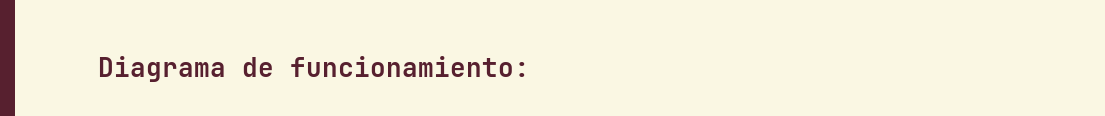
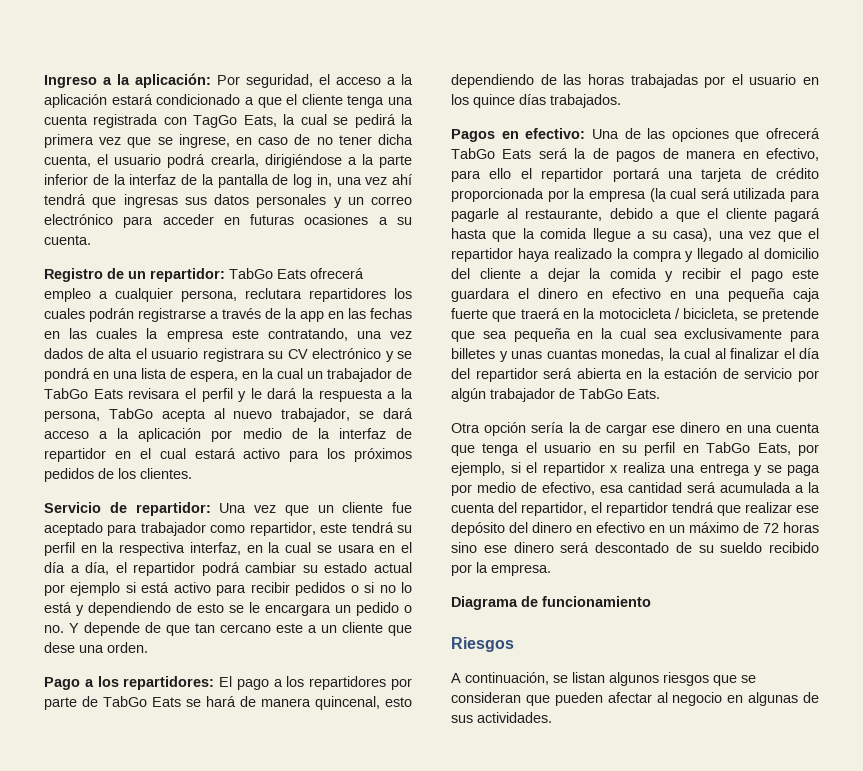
[98,56,530,82] Diagrama de funcionamiento: -> [44,73,413,88] [44,94,413,108] [44,114,414,128] [44,134,413,148] [44,154,412,168] [44,174,412,188] [44,194,412,208] [44,214,412,228] [44,235,91,245] [44,268,364,282] [44,288,412,302] [44,308,412,322] [44,328,412,342] [44,348,412,362] [44,368,412,382] [44,388,413,402] [44,408,413,422] [44,428,412,442] [44,448,412,462] [44,468,192,482] [44,502,412,516] [44,522,412,536] [44,542,413,556] [44,562,412,576] [44,582,412,596] [44,602,412,616] [44,622,412,636] [44,642,148,653] [44,676,412,690] [44,696,412,710] [451,74,819,88] [451,94,621,108] [451,128,820,142] [451,148,819,162] [451,168,819,182] [451,188,820,202] [451,208,820,222] [451,228,819,242] [451,248,819,262] [451,268,819,282] [451,288,820,302] [451,308,819,322] [451,328,820,342] [451,348,820,362] [451,368,819,382] [451,388,660,402] [451,422,820,436] [451,442,819,456] [451,462,820,476] [451,482,820,496] [451,502,819,516] [451,522,819,536] [451,542,819,553] [451,562,551,576] [451,596,651,610] [451,637,514,652] [451,672,756,686] [451,692,819,706] [451,712,552,723] Ingreso a la aplicación: Por seguridad, el acceso a la aplicación estará condicionado a que el cliente tenga una cuenta registrada con TagGo Eats, la cual se pedirá la primera vez que se ingrese, en caso de no tener dicha cuenta, el usuario podrá crearla, dirigiéndose a la parte inferior de la interfaz de la pantalla de log in, una vez ahí tendrá que ingresas sus datos personales y un correo electrónico para acceder en futuras ocasiones a su cuenta. // Registro de un repartidor: TabGo Eats ofrecerá empleo a cualquier persona, reclutara repartidores los cuales podrán registrarse a través de la app en las fechas en las cuales la empresa este contratando, una vez dados de alta el usuario registrara su CV electrónico y se pondrá en una lista de espera, en la cual un trabajador de TabGo Eats revisara el perfil y le dará la respuesta a la persona, TabGo acepta al nuevo trabajador, se dará acceso a la aplicación por medio de la interfaz de repartidor en el cual estará activo para los próximos pedidos de los clientes. // Servicio de repartidor: Una vez que un cliente fue aceptado para trabajador como repartidor, este tendrá su perfil en la respectiva interfaz, en la cual se usara en el día a día, el repartidor podrá cambiar su estado actual por ejemplo si está activo para recibir pedidos o si no lo está y dependiendo de esto se le encargara un pedido o no. Y depende de que tan cercano este a un cliente que dese una orden. // Pago a los repartidores: El pago a los repartidores por parte de TabGo Eats se hará de manera quincenal, esto dependiendo de las horas trabajadas por el usuario en los quince días trabajados. // Pagos en efectivo: Una de las opciones que ofrecerá TabGo Eats será la de pagos de manera en efectivo, para ello el repartidor portará una tarjeta de crédito proporcionada por la empresa (la cual será utilizada para pagarle al restaurante, debido a que el cliente pagará hasta que la comida llegue a su casa), una vez que el repartidor haya realizado la compra y llegado al domicilio del cliente a dejar la comida y recibir el pago este guardara el dinero en efectivo en una pequeña caja fuerte que traerá en la motocicleta / bicicleta, se pretende que sea pequeña en la cual sea exclusivamente para billetes y unas cuantas monedas, la cual al finalizar el día del repartidor será abierta en la estación de servicio por algún trabajador de TabGo Eats. // Otra opción sería la de cargar ese dinero en una cuenta que tenga el usuario en su perfil en TabGo Eats, por ejemplo, si el repartidor x realiza una entrega y se paga por medio de efectivo, esa cantidad será acumulada a la cuenta del repartidor, el repartidor tendrá que realizar ese depósito del dinero en efectivo en un máximo de 72 horas sino ese dinero será descontado de su sueldo recibido por la empresa. // Diagrama de funcionamiento // Riesgos // A continuación, se listan algunos riesgos que se consideran que pueden afectar al negocio en algunas de sus actividades.

